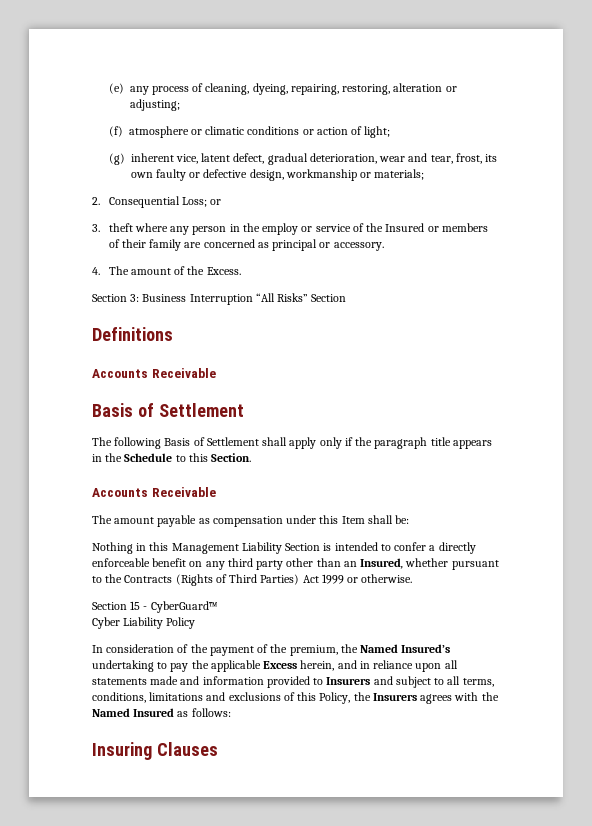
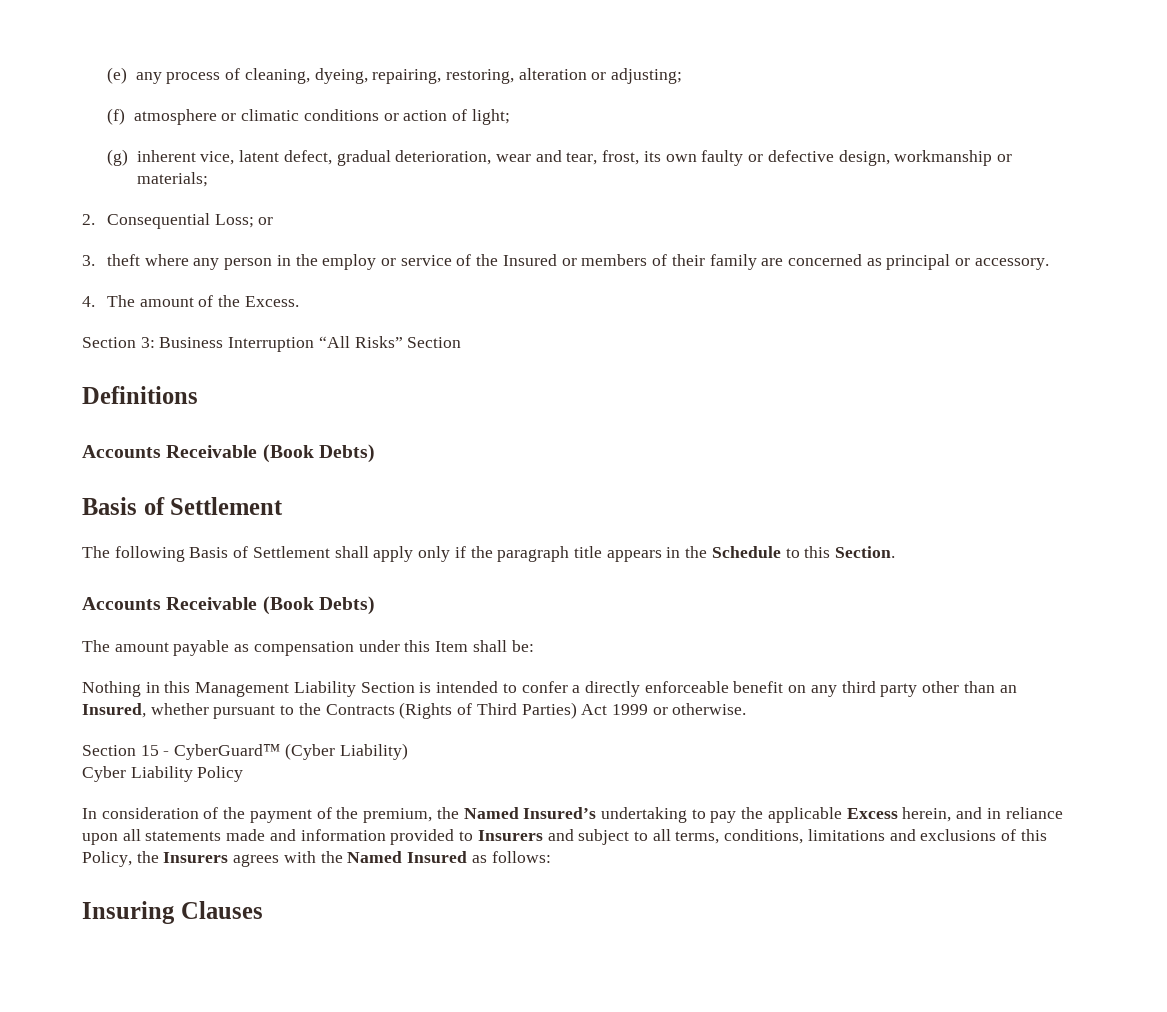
(216, 373) none -> [262,444,375,463] (Book Debts)
(216, 492) none -> [262,596,375,615] (Book Debts)
(217, 607) none -> [284,743,408,760] (Cyber Liability)

